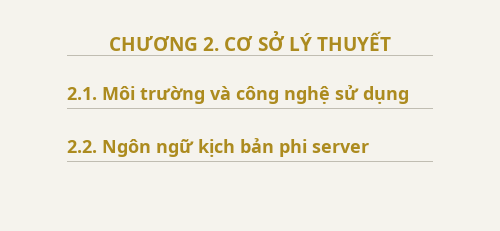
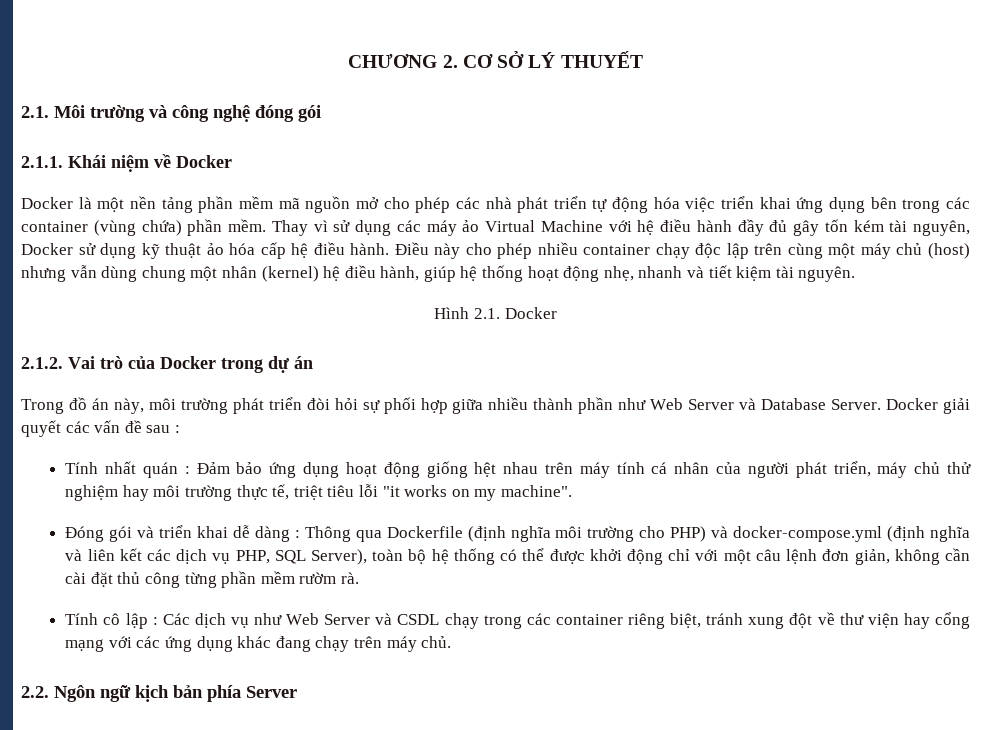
[335,85,409,104] sử dụng -> [255,105,321,122] [21,154,232,172] [21,196,971,213] [21,219,970,236] [21,242,970,259] [21,265,856,282] [434,307,557,319] [21,356,313,373] [21,397,971,414] [21,420,180,437] [65,461,971,478] [65,484,572,501] [65,525,970,542] [65,548,971,565] [65,571,359,588] [65,612,970,629] [65,636,452,652] đóng gói // 2.1.1. Khái niệm về Docker // Docker là một nền tảng phần mềm mã nguồn mở cho phép các nhà phát triển tự động hóa việc triển khai ứng dụng bên trong các container (vùng chứa) phần mềm. Thay vì sử dụng các máy ảo Virtual Machine với hệ điều hành đầy đủ gây tốn kém tài nguyên, Docker sử dụng kỹ thuật ảo hóa cấp hệ điều hành. Điều này cho phép nhiều container chạy độc lập trên cùng một máy chủ (host) nhưng vẫn dùng chung một nhân (kernel) hệ điều hành, giúp hệ thống hoạt động nhẹ, nhanh và tiết kiệm tài nguyên. // Hình 2.1. Docker // 2.1.2. Vai trò của Docker trong dự án // Trong đồ án này, môi trường phát triển đòi hỏi sự phối hợp giữa nhiều thành phần như Web Server và Database Server. Docker giải quyết các vấn đề sau : // Tính nhất quán : Đảm bảo ứng dụng hoạt động giống hệt nhau trên máy tính cá nhân của người phát triển, máy chủ thử nghiệm hay môi trường thực tế, triệt tiêu lỗi "it works on my machine". // Đóng gói và triển khai dễ dàng : Thông qua Dockerfile (định nghĩa môi trường cho PHP) và docker-compose.yml (định nghĩa và liên kết các dịch vụ PHP, SQL Server), toàn bộ hệ thống có thể được khởi động chỉ với một câu lệnh đơn giản, không cần cài đặt thủ công từng phần mềm rườm rà. // Tính cô lập : Các dịch vụ như Web Server và CSDL chạy trong các container riêng biệt, tránh xung đột về thư viện hay cổng mạng với các ứng dụng khác đang chạy trên máy chủ.
[279,139,369,157] phi server -> [207,685,297,702] phía Server

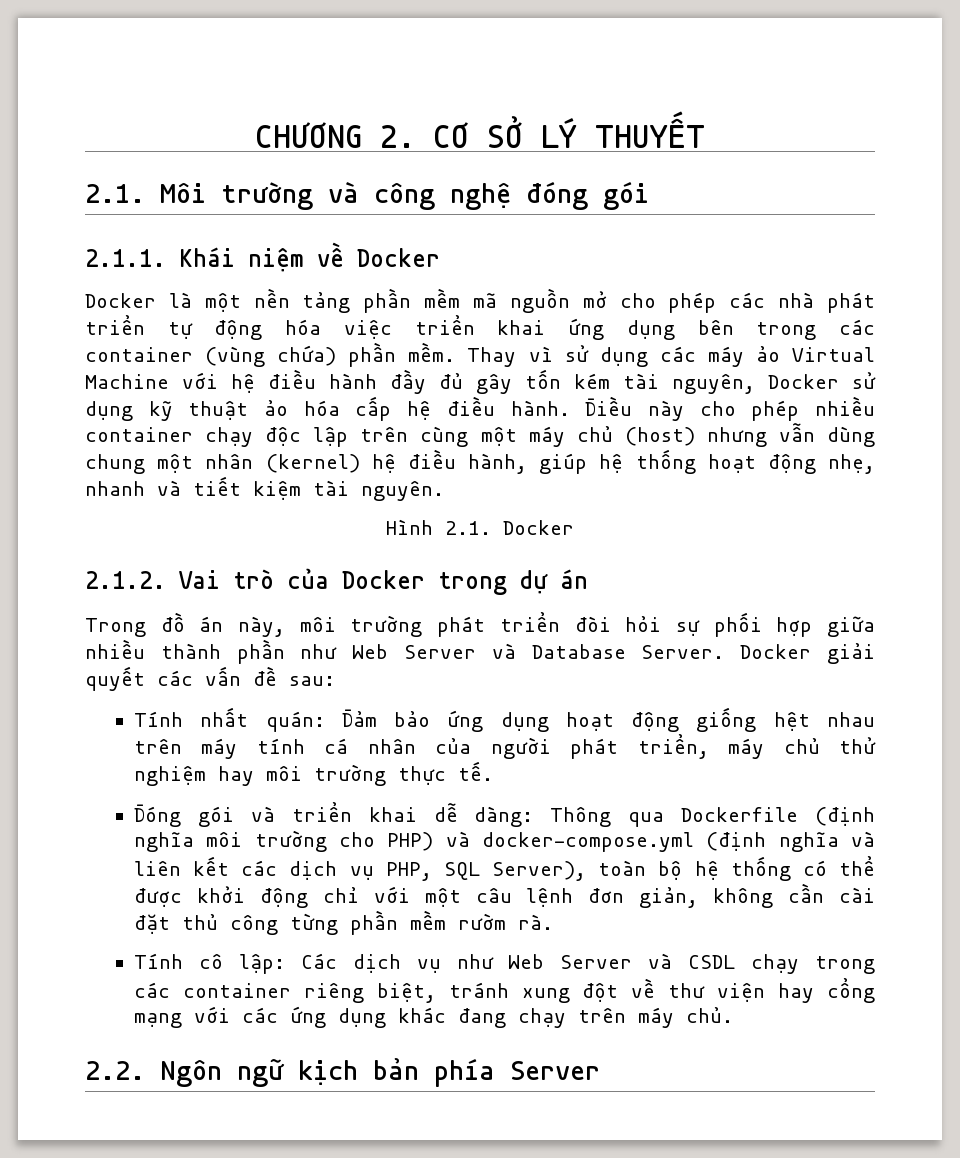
[146,425,180,433] sau : -> [289,676,335,686] sau:
[142,462,190,478] quán : -> [265,711,325,732] quán:
[272,484,572,501] tế, triệt tiêu lỗi "it works on my machine". -> [457,761,493,781] tế.
[254,526,300,542] dàng : -> [474,806,534,827] dàng:
[125,613,158,629] lập : -> [238,954,285,974] lập:

